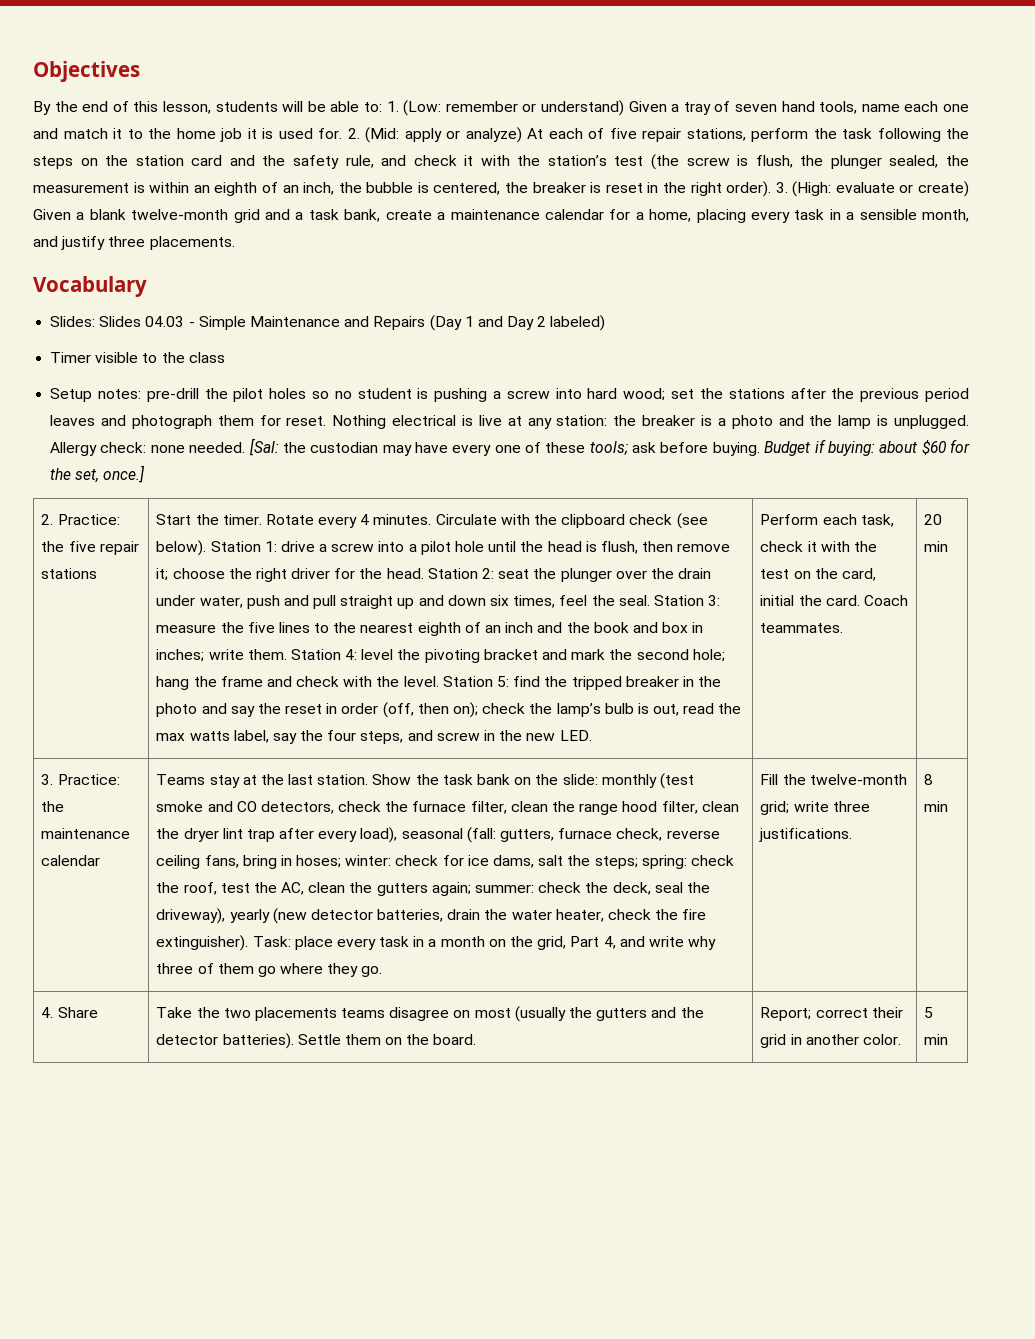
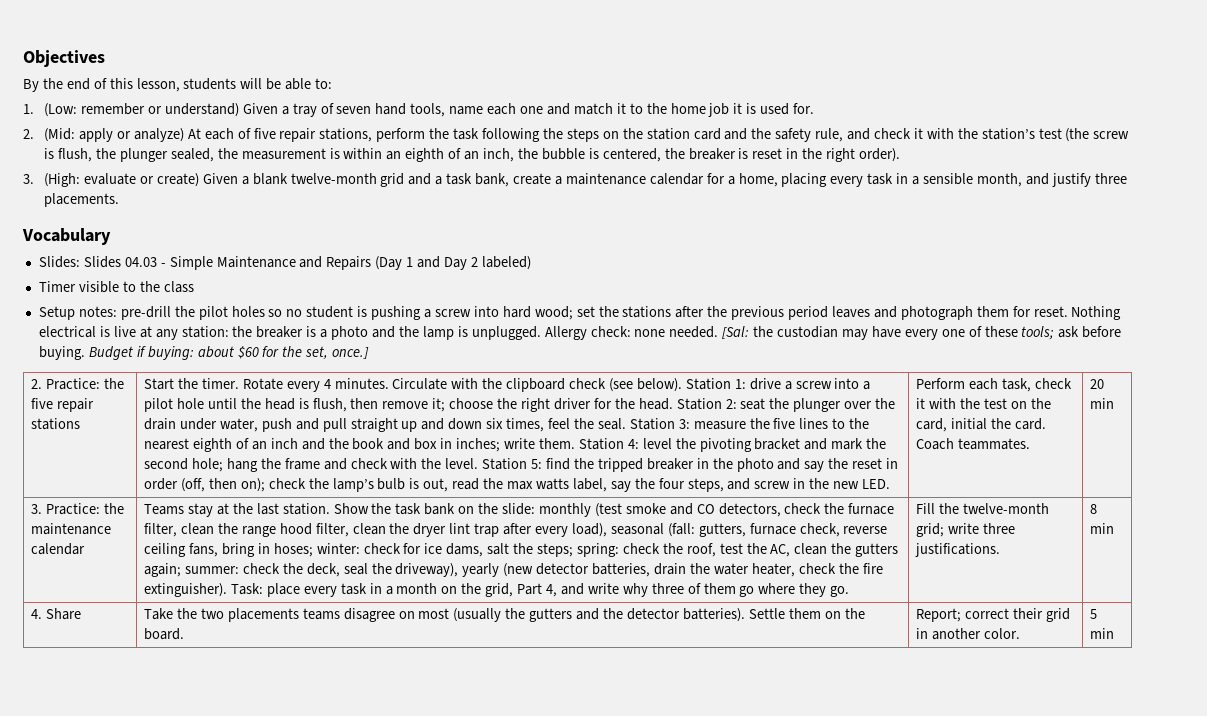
(383, 107) none -> (333, 83) //
(342, 133) none -> (815, 108) //
(772, 189) none -> (900, 155) //

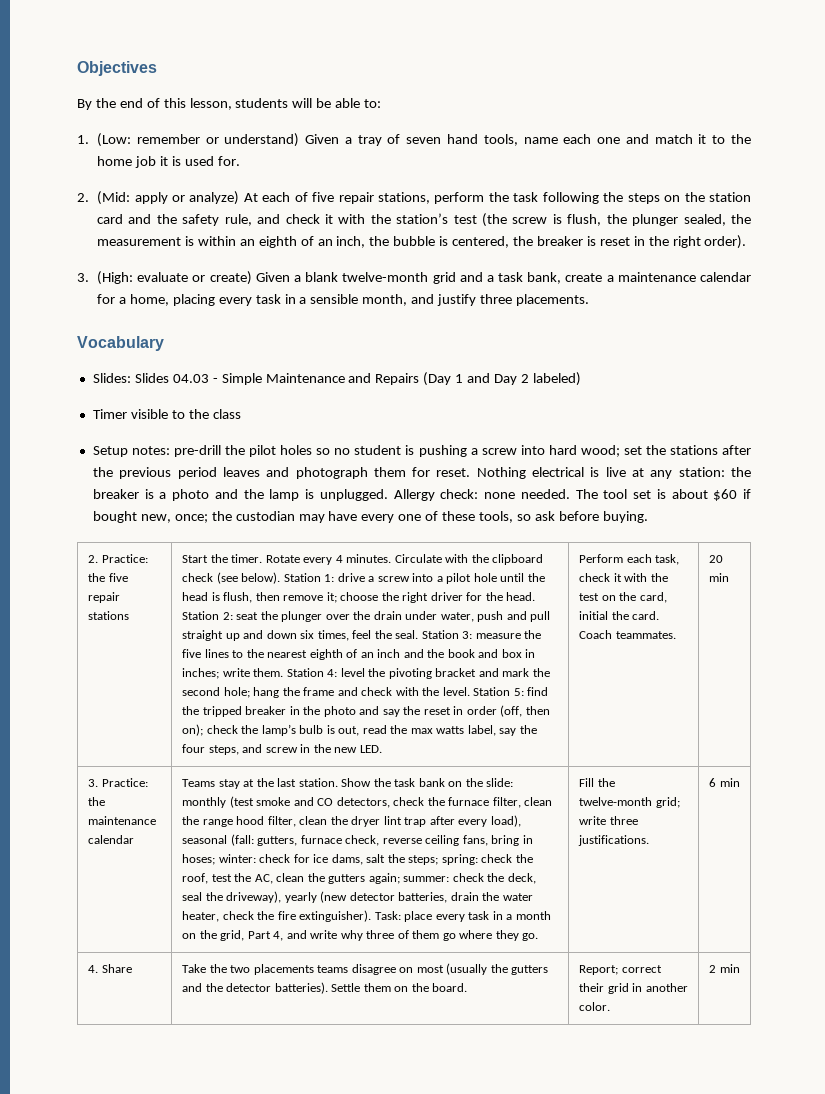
[722,326,750,339] [Sal: -> [575,489,752,501] [92,511,208,523] The tool set is about $60 if bought new, once;
[1021,326,1055,340] tools; -> [479,511,531,523] tools, so
[88,346,370,360] Budget if buying: about $60 for the set, once.] -> (648, 517) none
[1090,504,1098,514] 8 -> [709,778,717,787] 6
[1090,609,1098,619] 5 -> [709,965,717,973] 2

